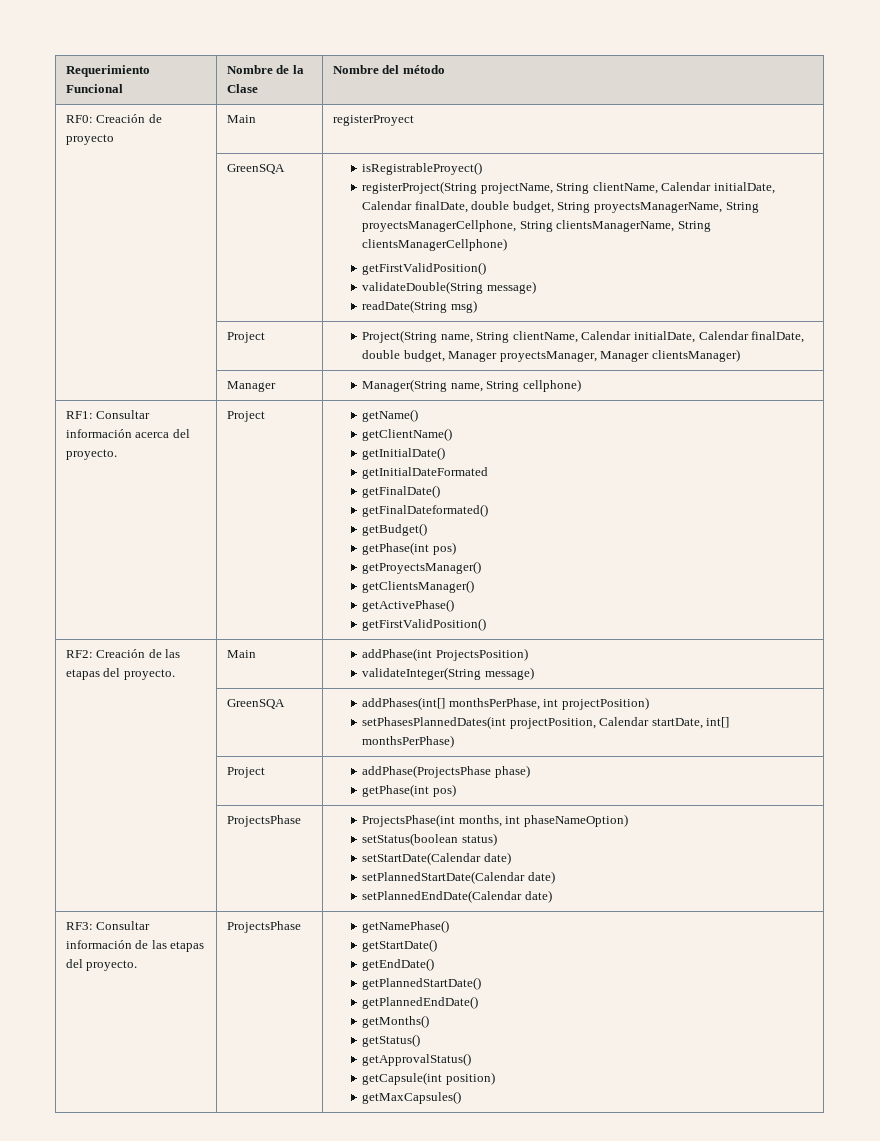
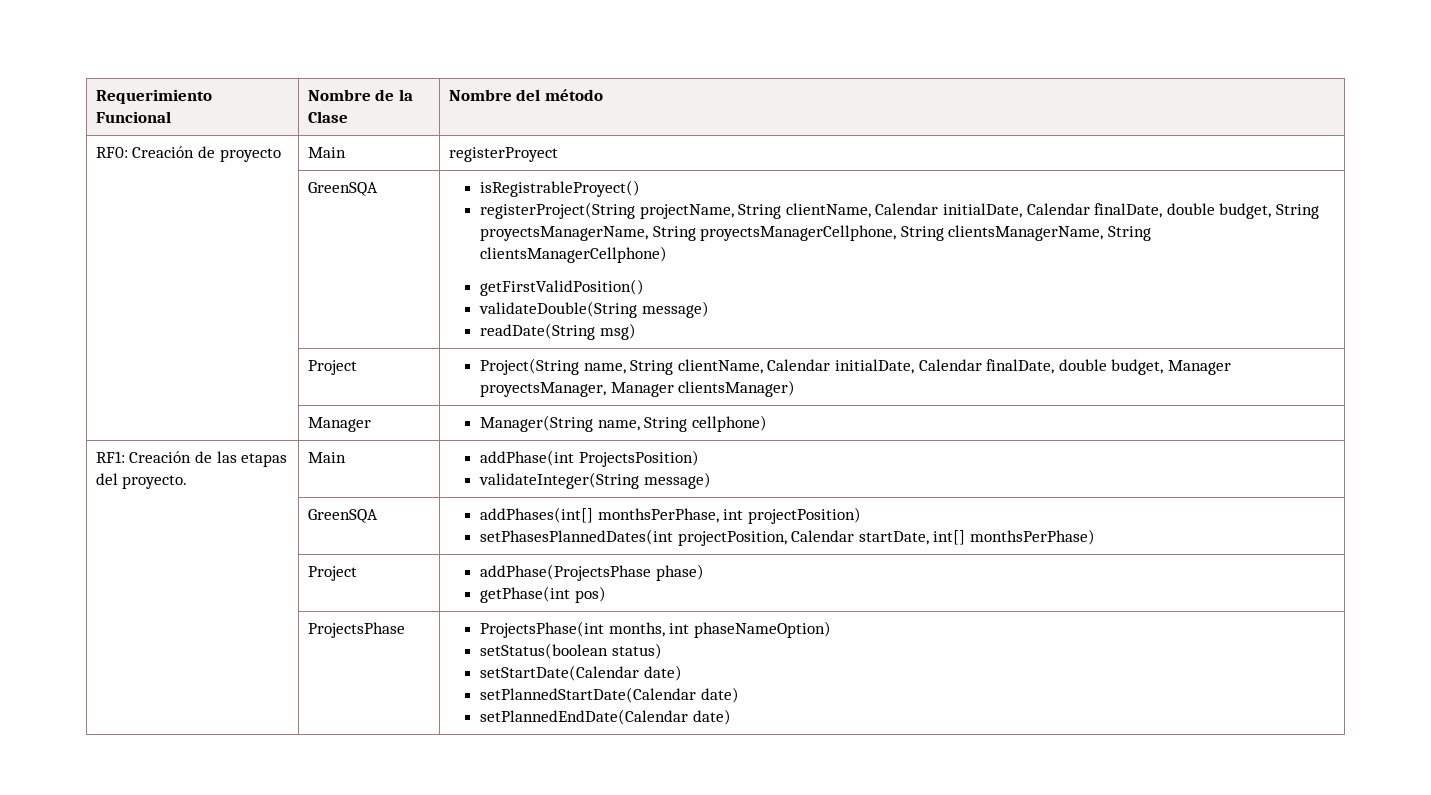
[96,410,151,419] [65,429,190,438] [65,449,117,460] [226,411,265,422] [362,409,419,422] [362,428,453,441] [362,447,446,460] [362,467,489,479] [362,485,441,498] [362,504,489,517] [362,523,428,536] [362,542,456,555] [362,561,482,574] [362,580,475,593] [362,599,455,612] [362,618,487,631] [65,650,93,658] Consultar información acerca del proyecto. | Project | getName() // getClientName() // getInitialDate() // getInitialDateFormated // getFinalDate() // getFinalDateformated() // getBudget() // getPhase(int pos) // getProyectsManager() // getClientsManager() // getActivePhase() // getFirstValidPosition() // RF2: -> (125, 457) none
[65,921,151,930] [65,940,205,952] [65,959,138,971] [226,921,301,933] [362,920,450,933] [362,939,438,952] [362,958,435,971] [362,977,482,990] [362,996,479,1009] [362,1015,430,1028] [362,1034,421,1047] [362,1053,472,1066] [362,1072,495,1085] [362,1091,462,1104] // RF3: Consultar información de las etapas del proyecto. | ProjectsPhase | getNamePhase() // getStartDate() // getEndDate() // getPlannedStartDate() // getPlannedEndDate() // getMonths() // getStatus() // getApprovalStatus() // getCapsule(int position) // getMaxCapsules() -> (731, 717) none

